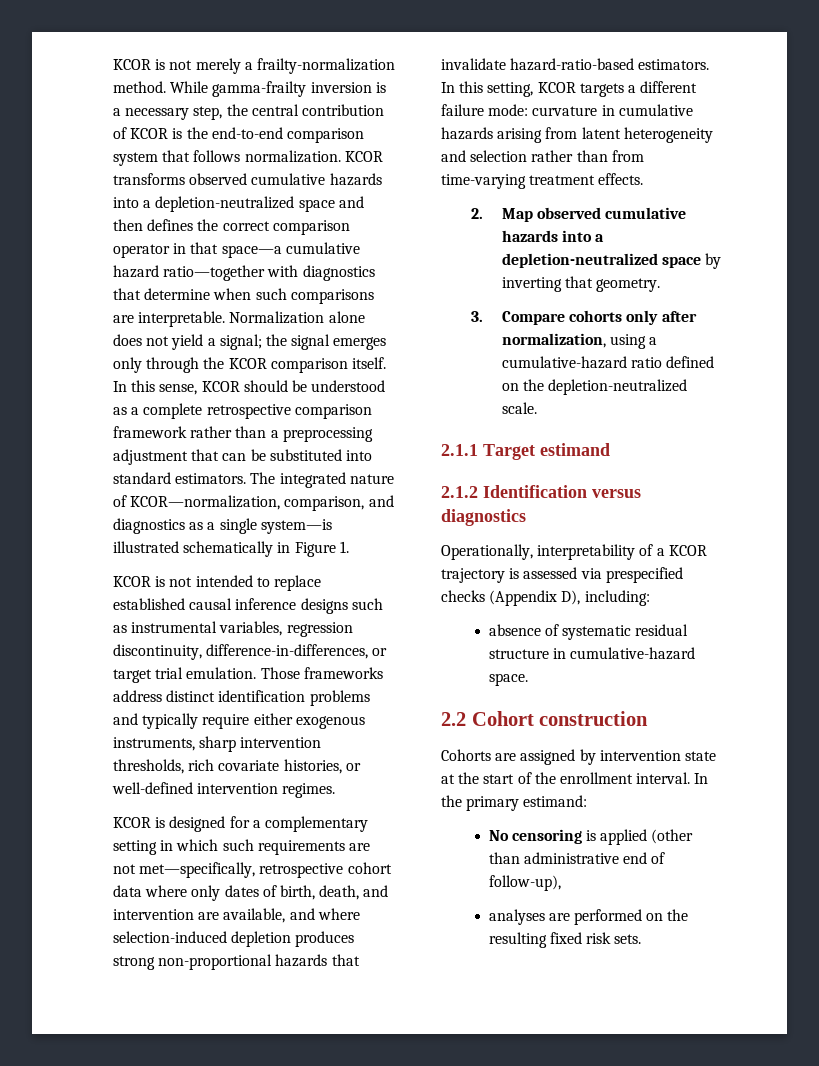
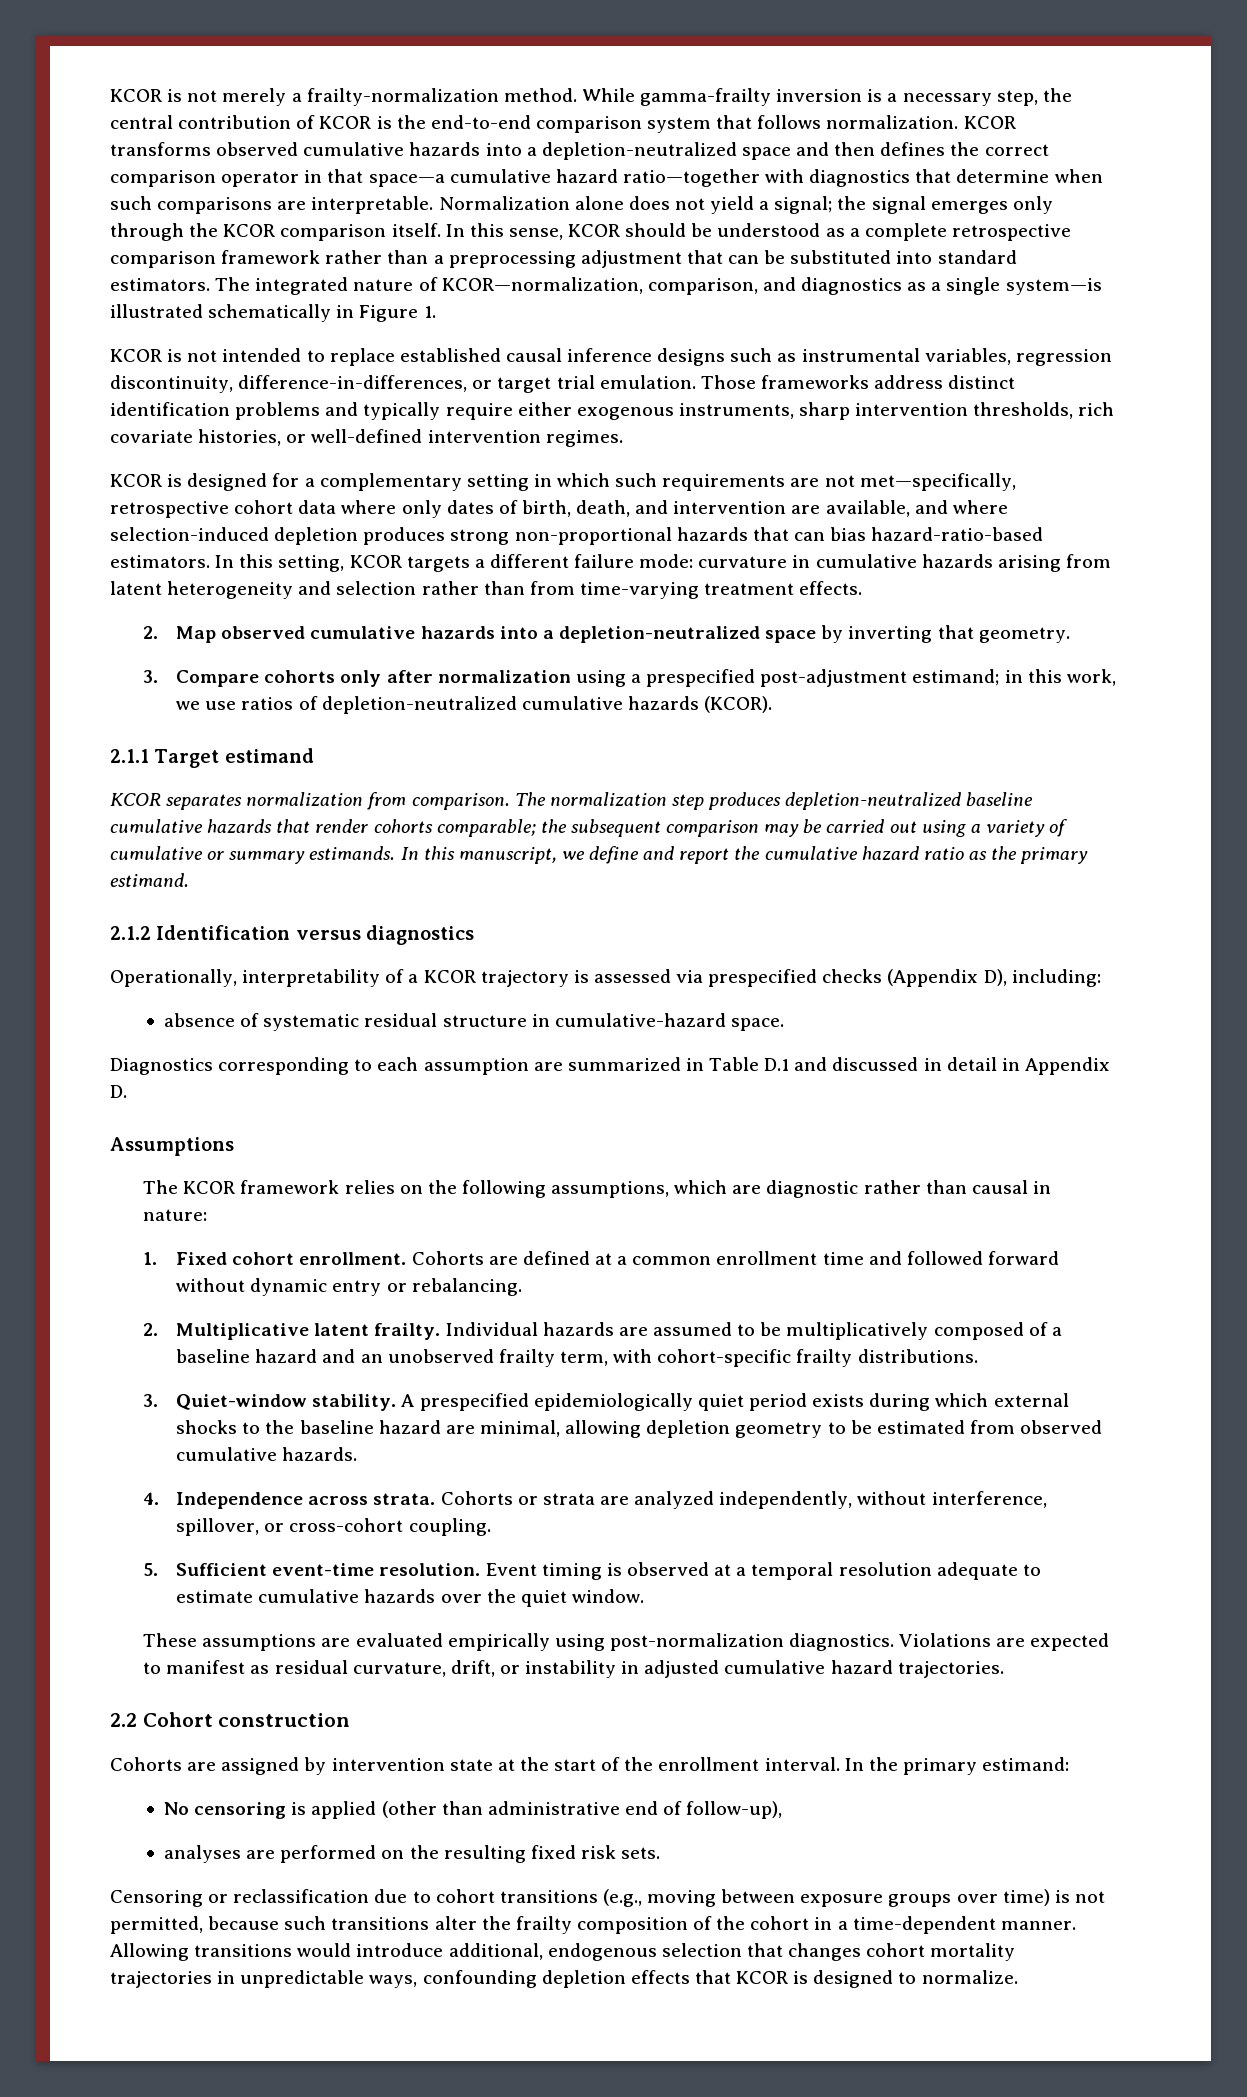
[441,58,506,70] invalidate -> [793,527,867,541] can bias
[501,333,658,349] [501,356,715,369] [501,379,688,395] [501,402,537,414] [441,443,610,460] normalization, using a cumulative-hazard ratio defined on the depletion-neutralized scale. // 2.1.1 Target estimand -> [437,669,1116,687] [176,696,773,714] [110,748,314,768] [110,792,1034,810] [110,819,1068,837] [110,846,1089,864] [110,873,189,887] normalization using a prespecified post-adjustment estimand; in this work, we use ratios of depletion-neutralized cumulative hazards (KCOR). // 2.1.1 Target estimand // KCOR separates normalization from comparison. The normalization step produces depletion-neutralized baseline cumulative hazards that render cohorts comparable; the subsequent comparison may be carried out using a variety of cumulative or summary estimands. In this manuscript, we define and report the cumulative hazard ratio as the primary estimand.
(528, 679) none -> [110,1057,1110,1075] [110,1085,127,1098] [110,1137,234,1156] [143,1180,1051,1198] [143,1209,208,1221] [143,1251,1059,1265] [176,1278,522,1296] [143,1322,1062,1340] [176,1349,978,1367] [143,1393,1069,1411] [176,1420,1103,1438] [176,1447,358,1461] [143,1491,1047,1509] [176,1518,491,1536] [143,1562,1041,1580] [176,1589,645,1607] [143,1633,1110,1651] [143,1660,1004,1678] // Diagnostics corresponding to each assumption are summarized in Table D.1 and discussed in detail in Appendix D. // Assumptions // The KCOR framework relies on the following assumptions, which are diagnostic rather than causal in nature: // 1. Fixed cohort enrollment. Cohorts are defined at a common enrollment time and followed forward without dynamic entry or rebalancing. // 2. Multiplicative latent frailty. Individual hazards are assumed to be multiplicatively composed of a baseline hazard and an unobserved frailty term, with cohort-specific frailty distributions. // 3. Quiet-window stability. A prespecified epidemiologically quiet period exists during which external shocks to the baseline hazard are minimal, allowing depletion geometry to be estimated from observed cumulative hazards. // 4. Independence across strata. Cohorts or strata are analyzed independently, without interference, spillover, or cross-cohort coupling. // 5. Sufficient event-time resolution. Event timing is observed at a temporal resolution adequate to estimate cumulative hazards over the quiet window. // These assumptions are evaluated empirically using post-normalization diagnostics. Violations are expected to manifest as residual curvature, drift, or instability in adjusted cumulative hazard trajectories.
(642, 939) none -> [110,1889,1105,1907] [110,1916,1076,1934] [110,1943,1016,1961] [110,1970,1018,1988] // Censoring or reclassification due to cohort transitions (e.g., moving between exposure groups over time) is not permitted, because such transitions alter the frailty composition of the cohort in a time-dependent manner. Allowing transitions would introduce additional, endogenous selection that changes cohort mortality trajectories in unpredictable ways, confounding depletion effects that KCOR is designed to normalize.

